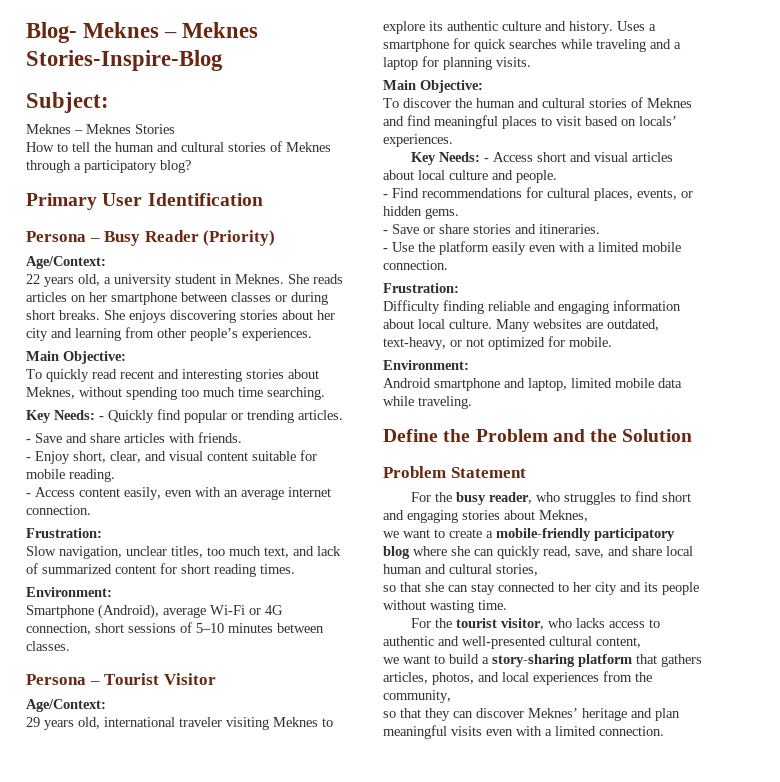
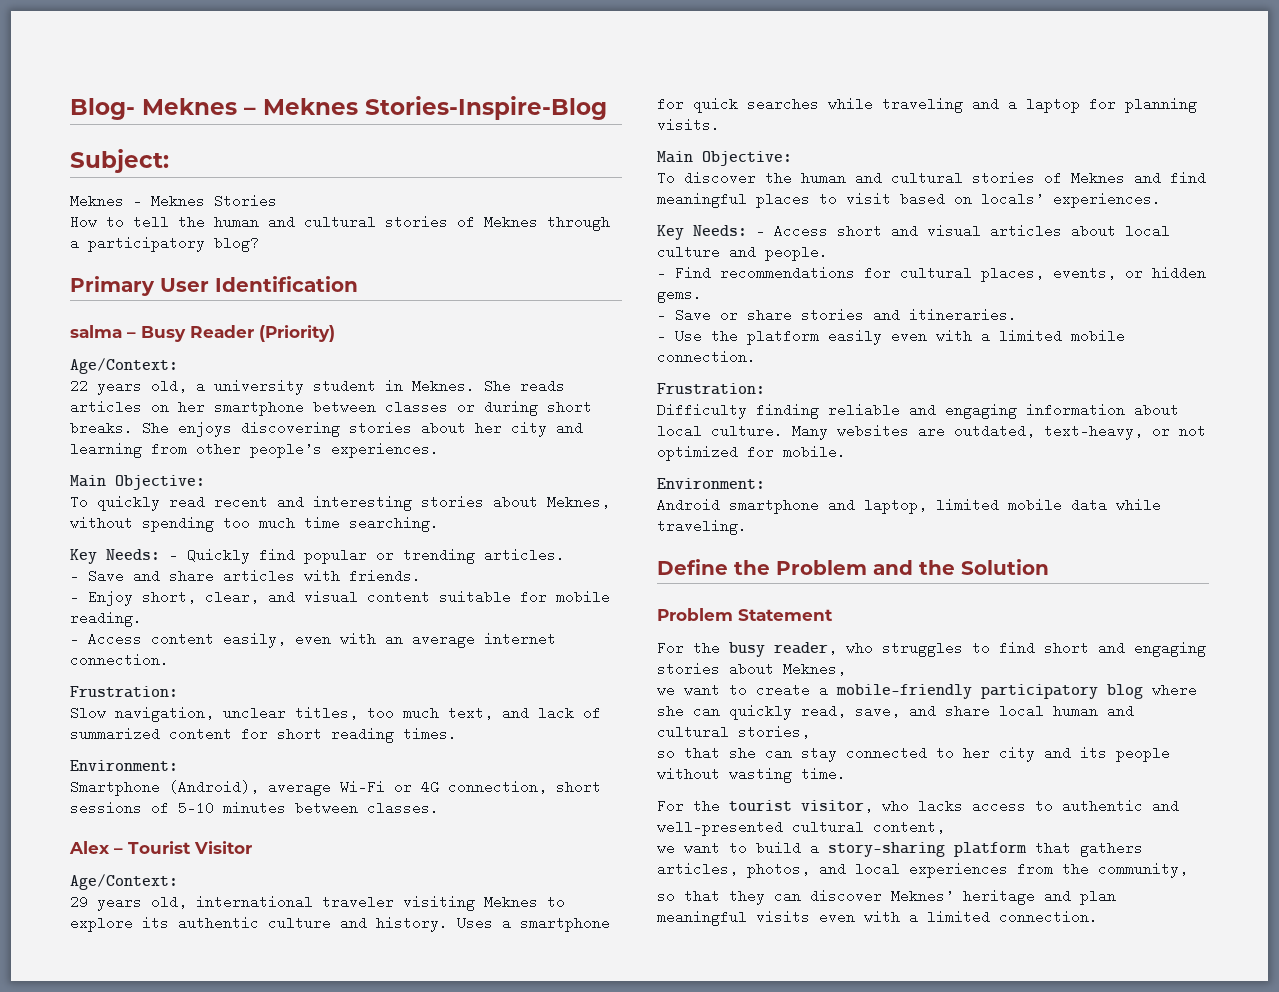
[26,231,86,242] Persona -> [70,325,122,338] salma
[26,674,86,685] Persona -> [69,841,110,854] Alex

